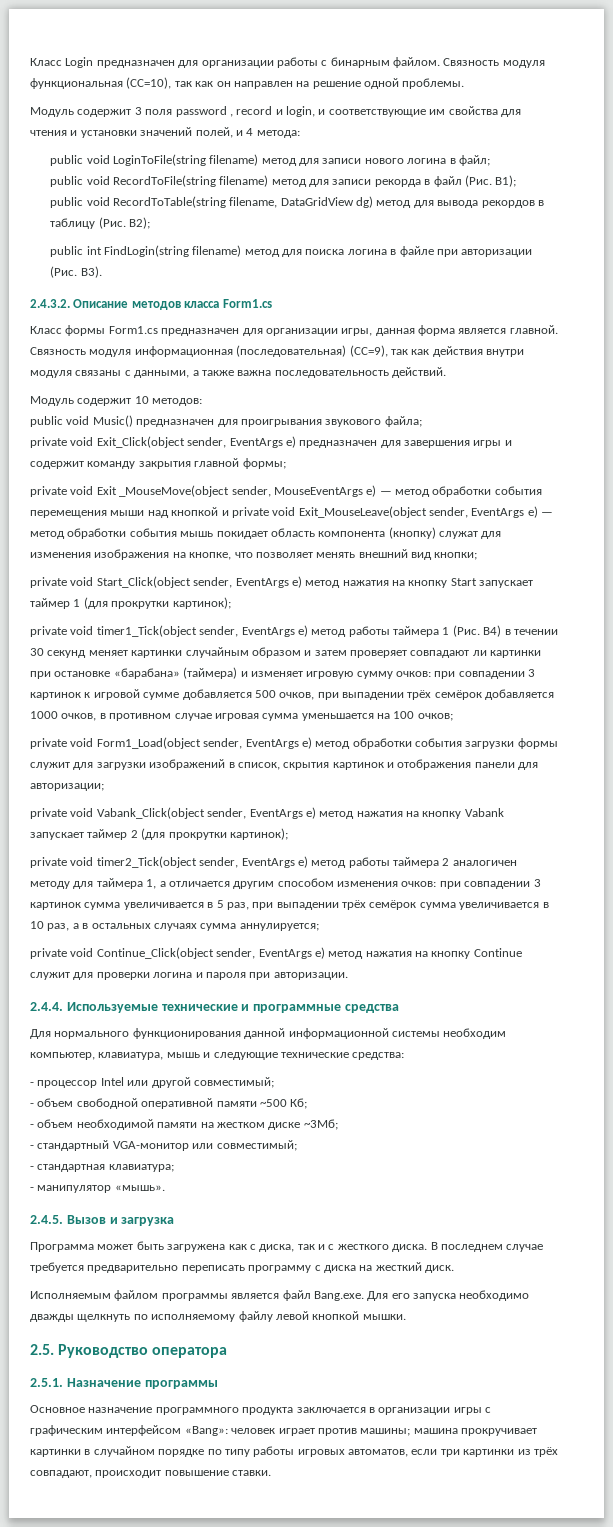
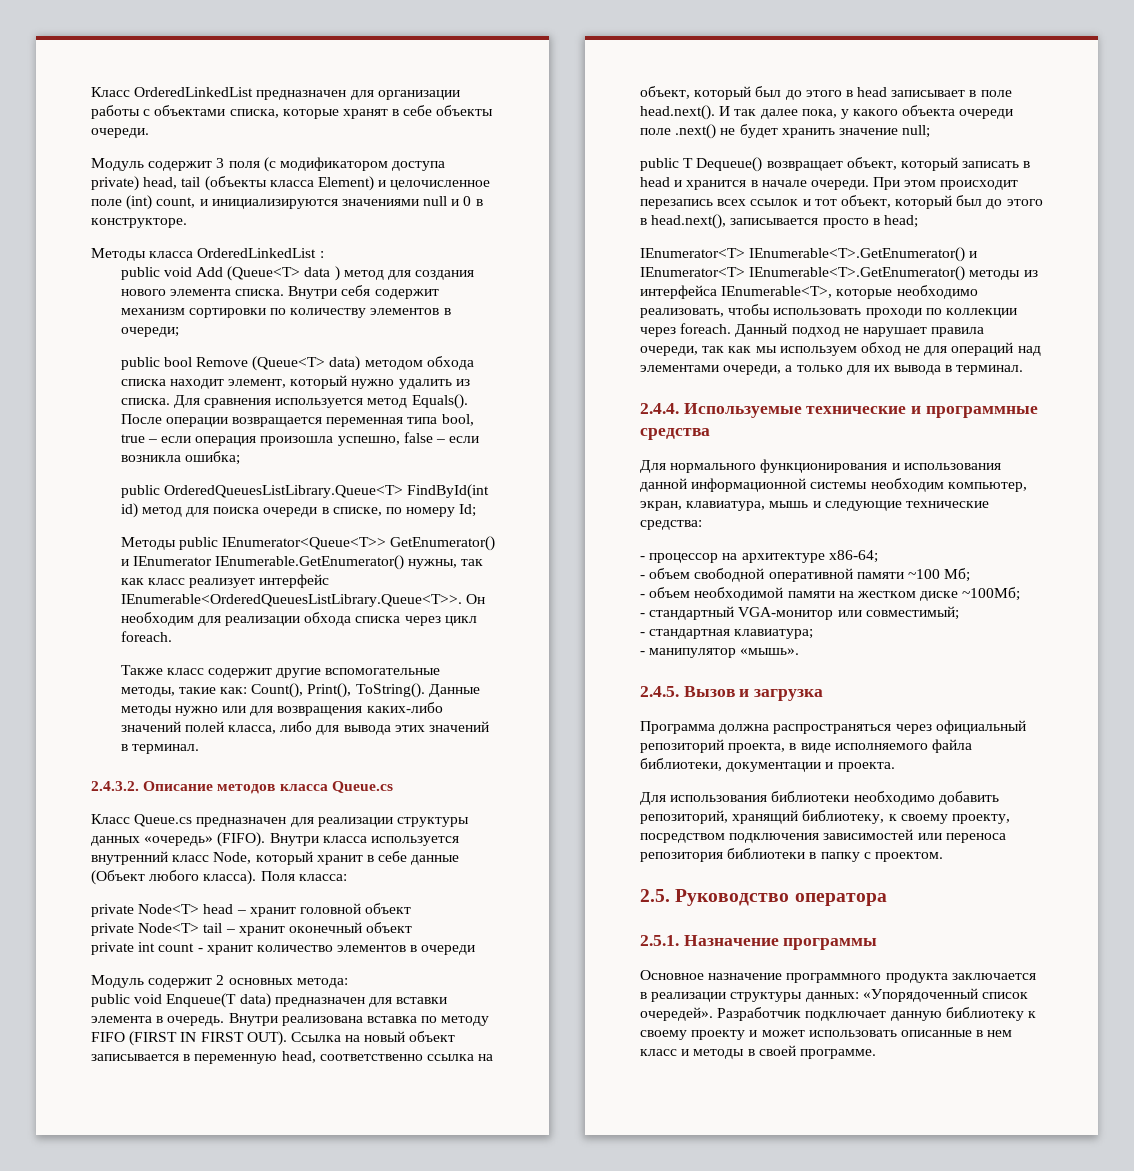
[30,57,94,68] Класс Login -> [91,87,254,97] Класс OrderedLinkedList
[330,57,545,68] [30,77,465,89] [30,106,521,117] [30,127,300,138] [50,154,490,166] [50,175,517,187] [50,196,544,208] [50,217,150,229] [50,245,533,257] [50,266,102,278] бинарным файлом. Связность модуля функциональная (СС=10), так как он направлен на решение одной проблемы. // Модуль содержит 3 поля password , record и login, и соответствующие им свойства для чтения и установки значений полей, и 4 метода: // public void LoginToFile(string filename) метод для записи нового логина в файл; // public void RecordToFile(string filename) метод для записи рекорда в файл (Рис. В1); // public void RecordToTable(string filename, DataGridView dg) метод для вывода рекордов в таблицу (Рис. В2); // public int FindLogin(string filename) метод для поиска логина в файле при авторизации (Рис. В3). -> [154,105,494,119] [91,128,149,138] [91,157,446,172] [91,176,491,191] [91,195,483,210] [91,218,187,228] [91,248,324,261] [120,266,475,281] [120,285,439,299] [120,308,451,318] [120,327,179,337] [120,356,474,371] [120,375,470,389] [120,394,468,409] [120,414,474,427] [120,432,480,446] [120,451,240,465] [120,484,490,499] [120,503,477,518] [120,536,496,551] [120,555,484,570] [120,574,330,588] [120,594,485,607] [120,612,477,626] [120,631,172,642] [120,665,441,678] [120,683,480,698] [120,702,443,716] [120,721,490,735] [120,744,199,754] объектами списка, которые хранят в себе объекты очереди. // Модуль содержит 3 поля (с модификатором доступа private) head, tail (объекты класса Element) и целочисленное поле (int) count, и инициализируются значениями null и 0 в конструкторе. // Методы класса OrderedLinkedList : // public void Add (Queue<T> data ) метод для создания нового элемента списка. Внутри себя содержит механизм сортировки по количеству элементов в очереди; // public bool Remove (Queue<T> data) методом обхода списка находит элемент, который нужно удалить из списка. Для сравнения используется метод Equals(). После операции возвращается переменная типа bool, true – если операция произошла успешно, false – если возникла ошибка; // public OrderedQueuesListLibrary.Queue<T> FindById(int id) метод для поиска очереди в списке, по номеру Id; // Методы public IEnumerator<Queue<T>> GetEnumerator() и IEnumerator IEnumerable.GetEnumerator() нужны, так как класс реализует интерфейс IEnumerable<OrderedQueuesListLibrary.Queue<T>>. Он необходим для реализации обхода списка через цикл foreach. // Также класс содержит другие вспомогательные методы, такие как: Count(), Print(), ToString(). Данные методы нужно или для возвращения каких-либо значений полей класса, либо для вывода этих значений в терминал.
[222,299,272,308] [30,325,558,336] [30,345,524,357] [30,367,446,378] [30,396,203,406] [30,415,422,427] [30,436,512,448] [30,458,286,469] [30,485,542,497] [30,506,554,518] [30,527,502,539] [30,549,478,560] [30,576,534,588] [30,597,231,609] [30,625,558,637] [30,647,542,658] [30,667,536,679] [30,689,555,700] [30,711,453,721] [30,737,558,749] [30,759,539,770] [30,783,104,791] [30,807,504,819] [30,828,288,840] [30,856,517,868] [30,878,541,889] [30,900,549,910] [30,921,319,931] [30,947,522,959] [30,972,348,980] Form1.cs // Класс формы Form1.cs предназначен для организации игры, данная форма является главной. Связность модуля информационная (последовательная) (СС=9), так как действия внутри модуля связаны с данными, а также важна последовательность действий. // Модуль содержит 10 методов: // public void Music() предназначен для проигрывания звукового файла; // private void Exit_Click(object sender, EventArgs e) предназначен для завершения игры и содержит команду закрытия главной формы; // private void Exit _MouseMove(object sender, MouseEventArgs e) — метод обработки события перемещения мыши над кнопкой и private void Exit_MouseLeave(object sender, EventArgs e) — метод обработки события мышь покидает область компонента (кнопку) служат для изменения изображения на кнопке, что позволяет менять внешний вид кнопки; // private void Start_Click(object sender, EventArgs e) метод нажатия на кнопку Start запускает таймер 1 (для прокрутки картинок); // private void timer1_Tick(object sender, EventArgs e) метод работы таймера 1 (Рис. В4) в течении 30 секунд меняет картинки случайным образом и затем проверяет совпадают ли картинки при остановке «барабана» (таймера) и изменяет игровую сумму очков: при совпадении 3 картинок к игровой сумме добавляется 500 очков, при выпадении трёх семёрок добавляется 1000 очков, в противном случае игровая сумма уменьшается на 100 очков; // private void Form1_Load(object sender, EventArgs e) метод обработки события загрузки формы служит для загрузки изображений в список, скрытия картинок и отображения панели для авторизации; // private void Vabank_Click(object sender, EventArgs e) метод нажатия на кнопку Vabank запускает таймер 2 (для прокрутки картинок); // private void timer2_Tick(object sender, EventArgs e) метод работы таймера 2 аналогичен методу для таймера 1, а отличается другим способом изменения очков: при совпадении 3 картинок сумма увеличивается в 5 раз, при выпадении трёх семёрок сумма увеличивается в 10 раз, а в остальных случаях сумма аннулируется; // private void Continue_Click(object sender, EventArgs e) метод нажатия на кнопку Continue служит для проверки логина и пароля при авторизации. -> [331,781,393,793] [91,814,469,827] [91,832,459,847] [91,851,460,865] [91,870,347,885] [91,903,412,917] [91,922,413,936] [91,942,476,955] [91,975,348,988] [91,993,448,1008] [91,1013,490,1026] [91,1031,456,1046] [91,1051,494,1064] [640,86,1012,100] [640,105,1014,120] [640,124,931,139] [640,157,1031,172] [640,177,1019,190] [640,195,1043,209] [640,214,918,229] [640,247,978,262] [640,266,1038,281] [640,285,978,299] [640,304,1017,318] [640,323,985,337] [640,342,1041,356] [640,365,1024,375] Queue.cs // Класс Queue.cs предназначен для реализации структуры данных «очередь» (FIFO). Внутри класса используется внутренний класс Node, который хранит в себе данные (Объект любого класса). Поля класса: // private Node<T> head – хранит головной объект // private Node<T> tail – хранит оконечный объект // private int count - хранит количество элементов в очереди // Модуль содержит 2 основных метода: // public void Enqueue(T data) предназначен для вставки элемента в очередь. Внутри реализована вставка по методу FIFO (FIRST IN FIRST OUT). Ссылка на новый объект записывается в переменную head, соответственно ссылка на объект, который был до этого в head записывает в поле head.next(). И так далее пока, у какого объекта очереди поле .next() не будет хранить значение null; // public T Dequeue() возвращает объект, который записать в head и хранится в начале очереди. При этом происходит перезапись всех ссылок и тот объект, который был до этого в head.next(), записывается просто в head; // IEnumerator<T> IEnumerable<T>.GetEnumerator() и IEnumerator<T> IEnumerable<T>.GetEnumerator() методы из интерфейса IEnumerable<T>, которые необходимо реализовать, чтобы использовать проходи по коллекции через foreach. Данный подход не нарушает правила очереди, так как мы используем обход не для операций над элементами очереди, а только для их вывода в терминал.
(241, 1033) none -> [891,463,1001,470] и использования
(95, 1056) none -> [640,501,682,511] экран,
[100,1077,274,1088] Intel или другой совместимый; -> [722,550,878,563] на архитектуре x86-64;
[259,1098,308,1109] ~500 Кб; -> [907,568,971,582] ~100 Мб;
[303,1119,338,1130] ~3Мб; -> [962,587,1021,601] ~100Мб;
[97,1241,544,1252] [30,1262,454,1273] [30,1290,530,1301] [30,1311,406,1322] может быть загружена как с диска, так и с жесткого диска. В последнем случае требуется предварительно переписать программу с диска на жесткий диск. // Исполняемым файлом программы является файл Bang.exe. Для его запуска необходимо дважды щелкнуть по исполняемому файлу левой кнопкой мышки. -> [719,720,1026,734] [640,739,972,753] [640,758,895,772] [640,791,999,805] [640,810,1010,824] [640,829,1006,843] [640,848,943,862] должна распространяться через официальный репозиторий проекта, в виде исполняемого файла библиотеки, документации и проекта. // Для использования библиотеки необходимо добавить репозиторий, хранящий библиотеку, к своему проекту, посредством подключения зависимостей или переноса репозитория библиотеки в папку с проектом.
[378,1407,491,1415] [30,1425,537,1436] [30,1446,558,1457] [30,1470,272,1478] организации игры с графическим интерфейсом «Bang»: человек играет против машины; машина прокручивает картинки в случайном порядке по типу работы игровых автоматов, если три картинки из трёх совпадают, происходит повышение ставки. -> [651,988,1028,1002] [640,1007,1036,1021] [640,1030,1013,1040] [640,1045,876,1059] реализации структуры данных: «Упорядоченный список очередей». Разработчик подключает данную библиотеку к своему проекту и может использовать описанные в нем класс и методы в своей программе.

